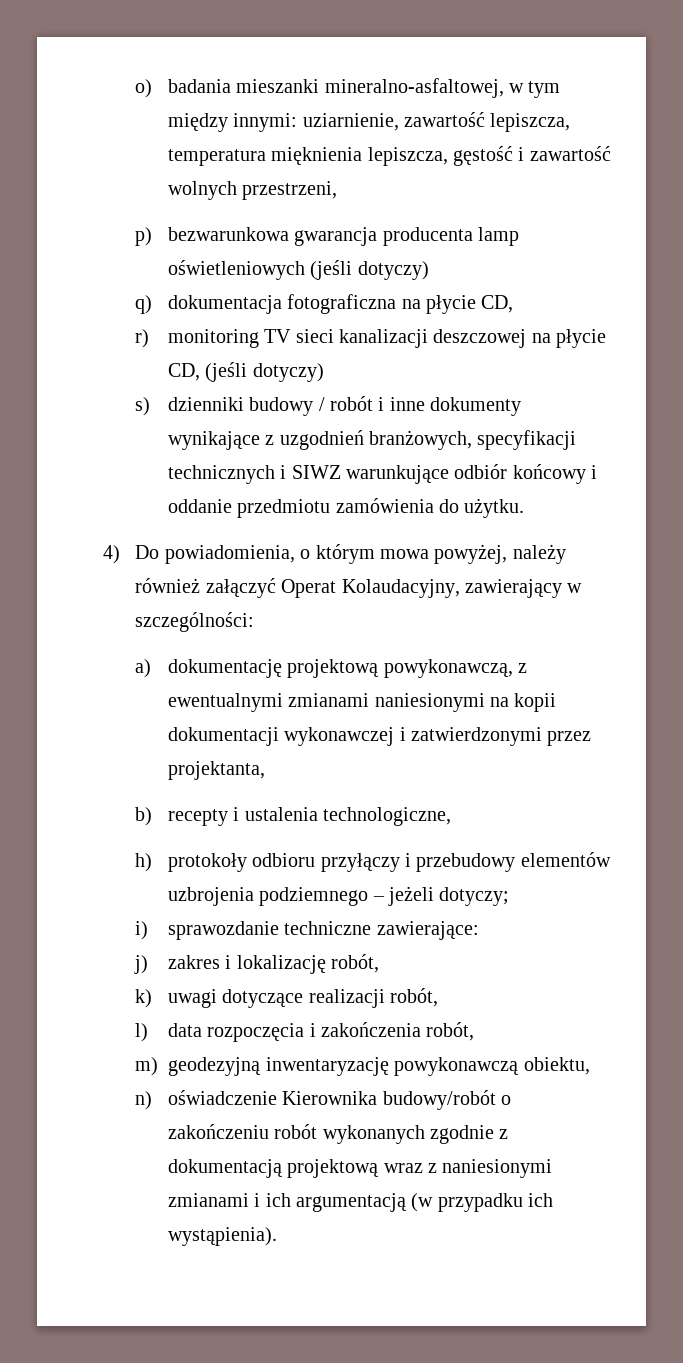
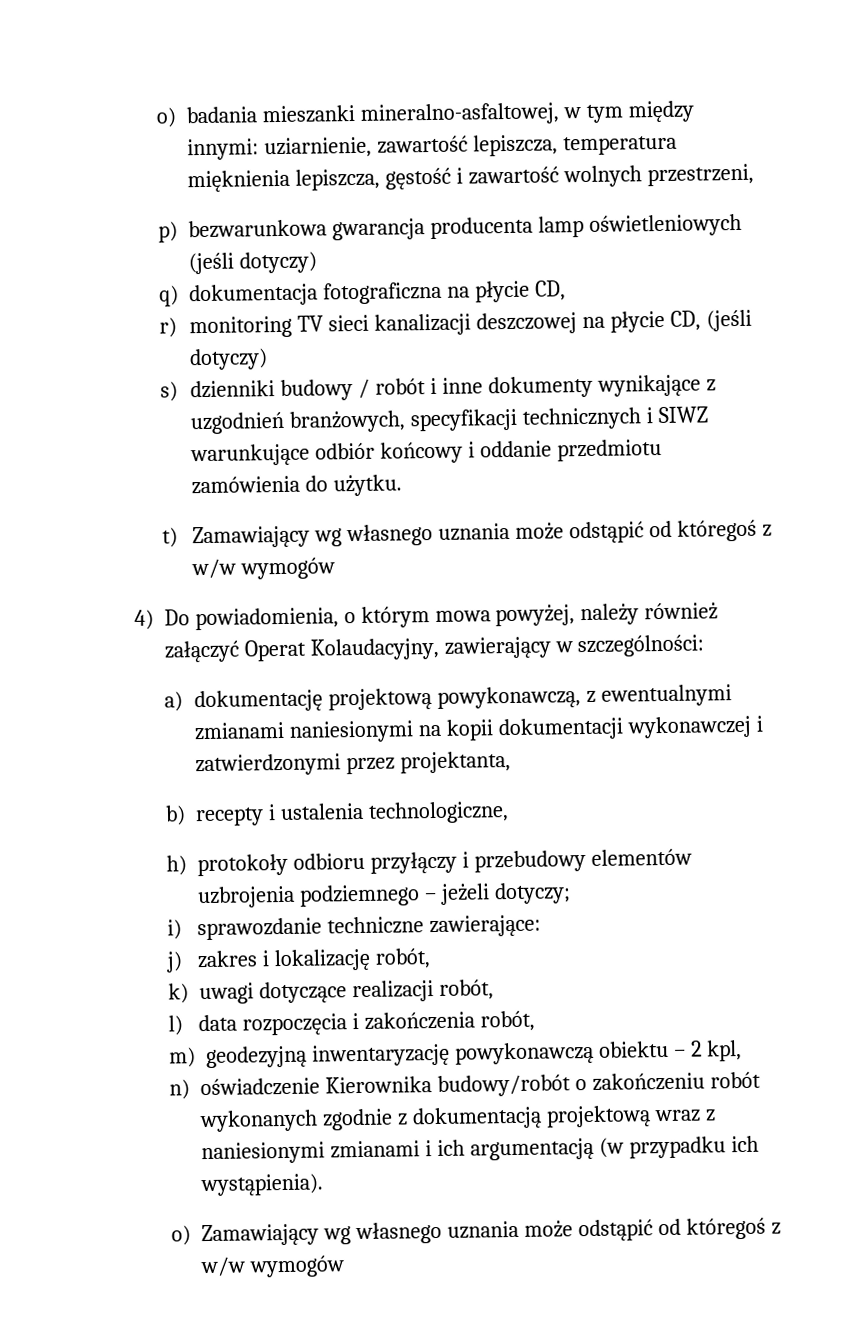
(525, 508) none -> [162,519,772,549] [191,557,336,580] // t) Zamawiający wg własnego uznania może odstąpić od któregoś z w/w wymogów
[523,1057,590,1075] obiektu, -> [599,1039,743,1062] obiektu – 2 kpl,
(277, 1236) none -> [171,1217,782,1247] [200,1255,346,1278] // o) Zamawiający wg własnego uznania może odstąpić od któregoś z w/w wymogów

